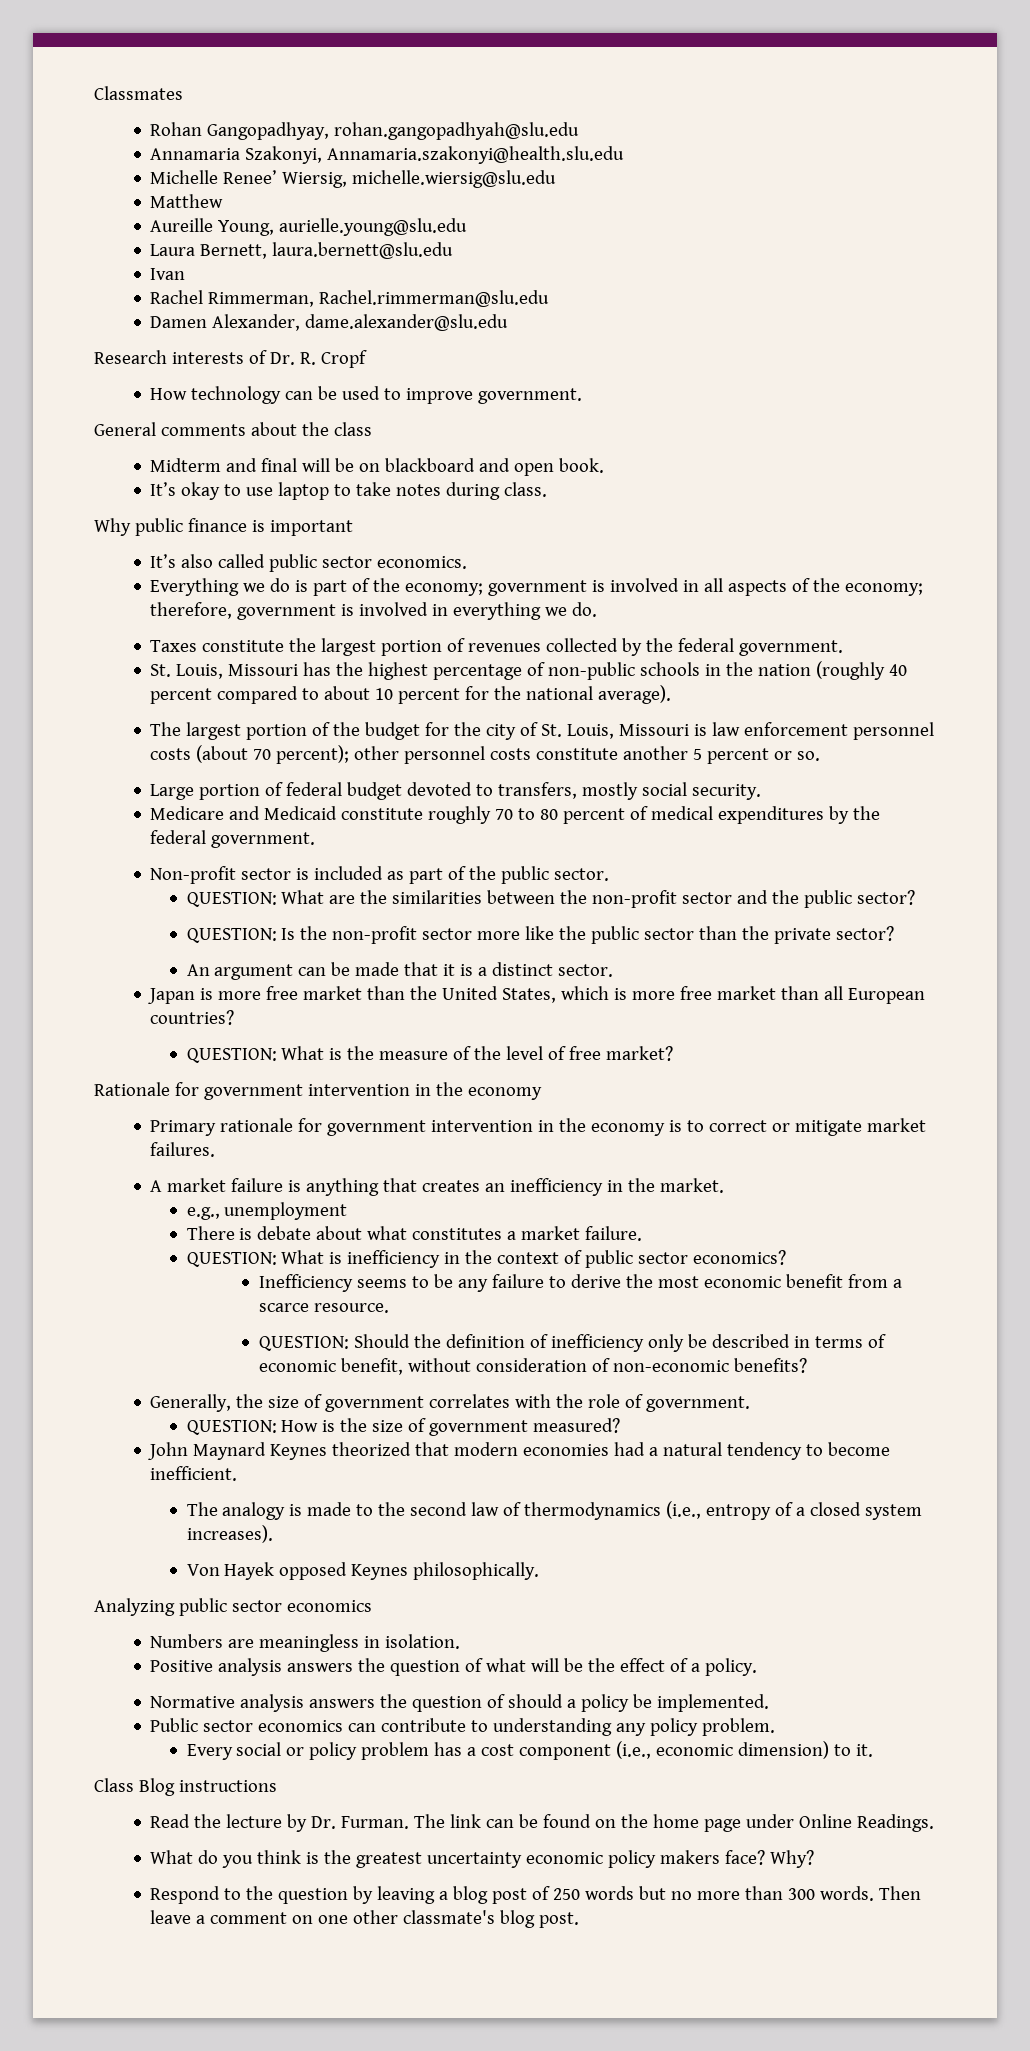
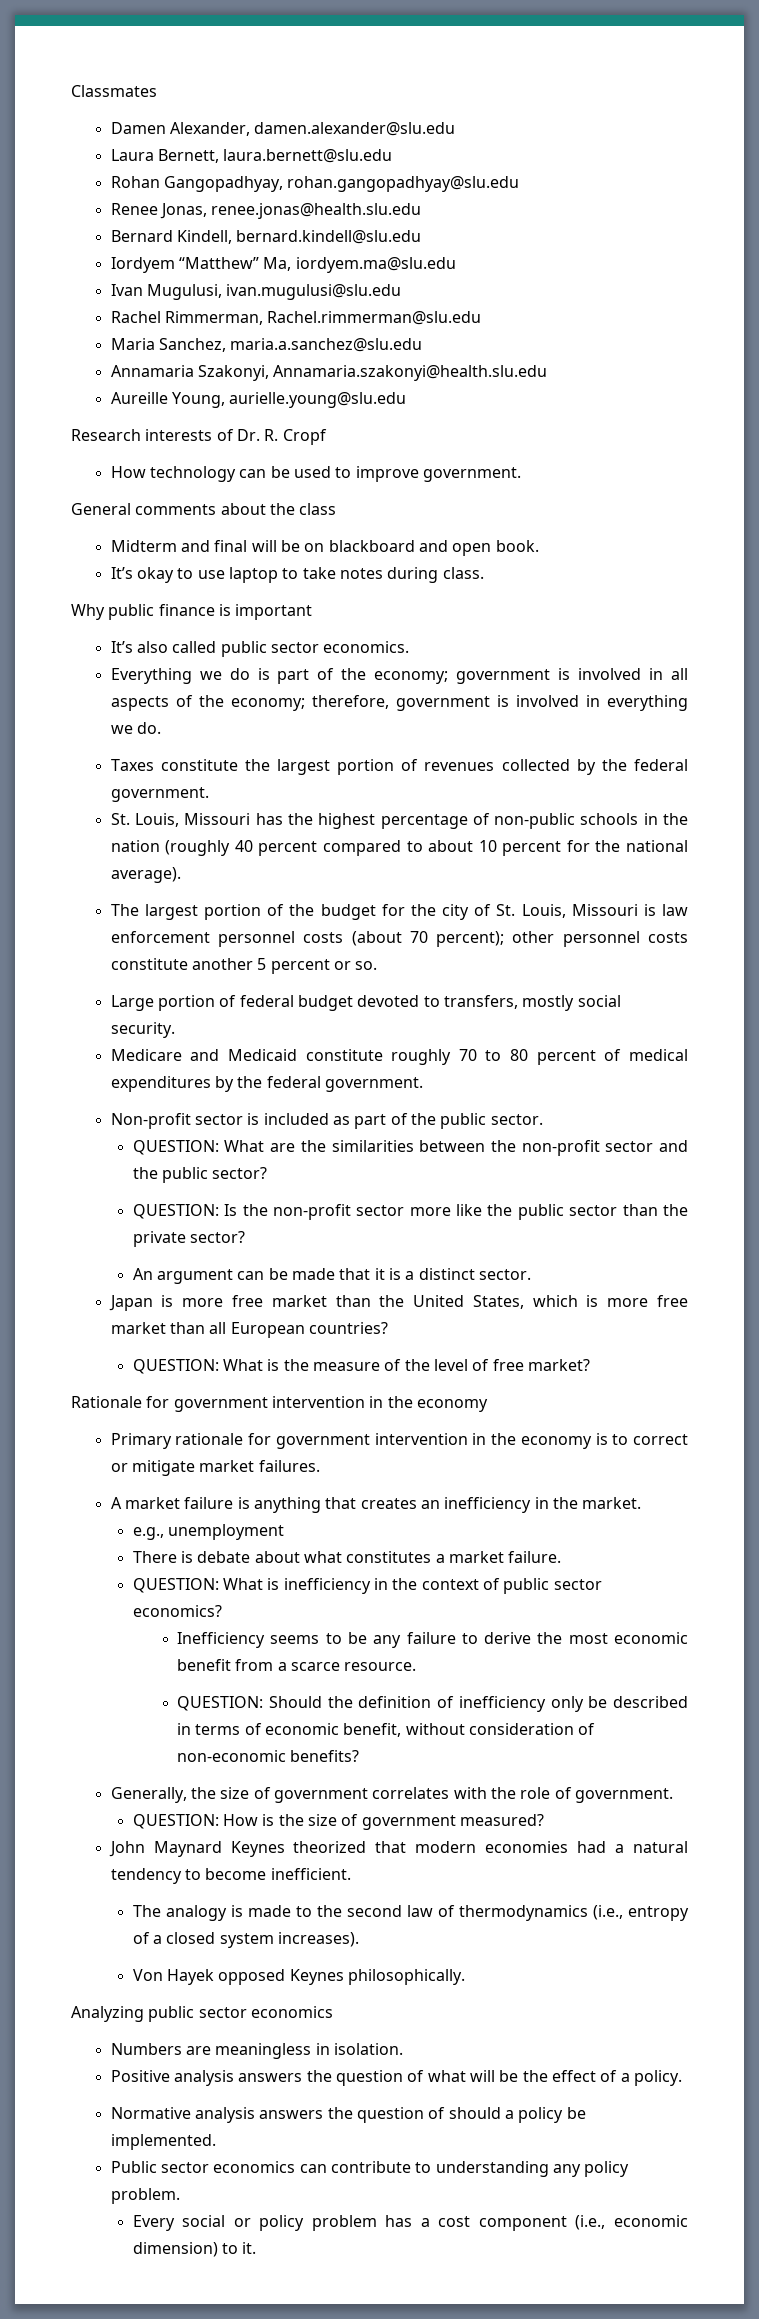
[150,122,580,140] [150,146,625,164] [150,170,557,188] [150,194,224,208] [150,218,468,236] [150,242,454,259] [150,268,186,280] [150,290,550,307] [150,314,509,331] Rohan Gangopadhyay, rohan.gangopadhyah@slu.edu // Annamaria Szakonyi, Annamaria.szakonyi@health.slu.edu // Michelle Renee’ Wiersig, michelle.wiersig@slu.edu // Matthew // Aureille Young, aurielle.young@slu.edu // Laura Bernett, laura.bernett@slu.edu // Ivan // Rachel Rimmerman, Rachel.rimmerman@slu.edu // Damen Alexander, dame.alexander@slu.edu -> [110,122,456,136] [110,149,393,163] [110,176,520,192] [110,203,422,219] [110,230,422,244] [110,257,456,273] [110,284,402,300] [110,311,482,325] [110,338,423,352] [110,365,548,381] [110,392,407,408] Damen Alexander, damen.alexander@slu.edu // Laura Bernett, laura.bernett@slu.edu // Rohan Gangopadhyay, rohan.gangopadhyay@slu.edu // Renee Jonas, renee.jonas@health.slu.edu // Bernard Kindell, bernard.kindell@slu.edu // Iordyem “Matthew” Ma, iordyem.ma@slu.edu // Ivan Mugulusi, ivan.mugulusi@slu.edu // Rachel Rimmerman, Rachel.rimmerman@slu.edu // Maria Sanchez, maria.a.sanchez@slu.edu // Annamaria Szakonyi, Annamaria.szakonyi@health.slu.edu // Aureille Young, aurielle.young@slu.edu
[94,1778,277,1796] [150,1814,935,1832] [150,1850,815,1868] [150,1886,922,1904] [150,1910,580,1928] // Class Blog instructions // Read the lecture by Dr. Furman. The link can be found on the home page under Online Readings. // What do you think is the greatest uncertainty economic policy makers face? Why? // Respond to the question by leaving a blog post of 250 words but no more than 300 words. Then leave a comment on one other classmate's blog post. -> (257, 2248) none

